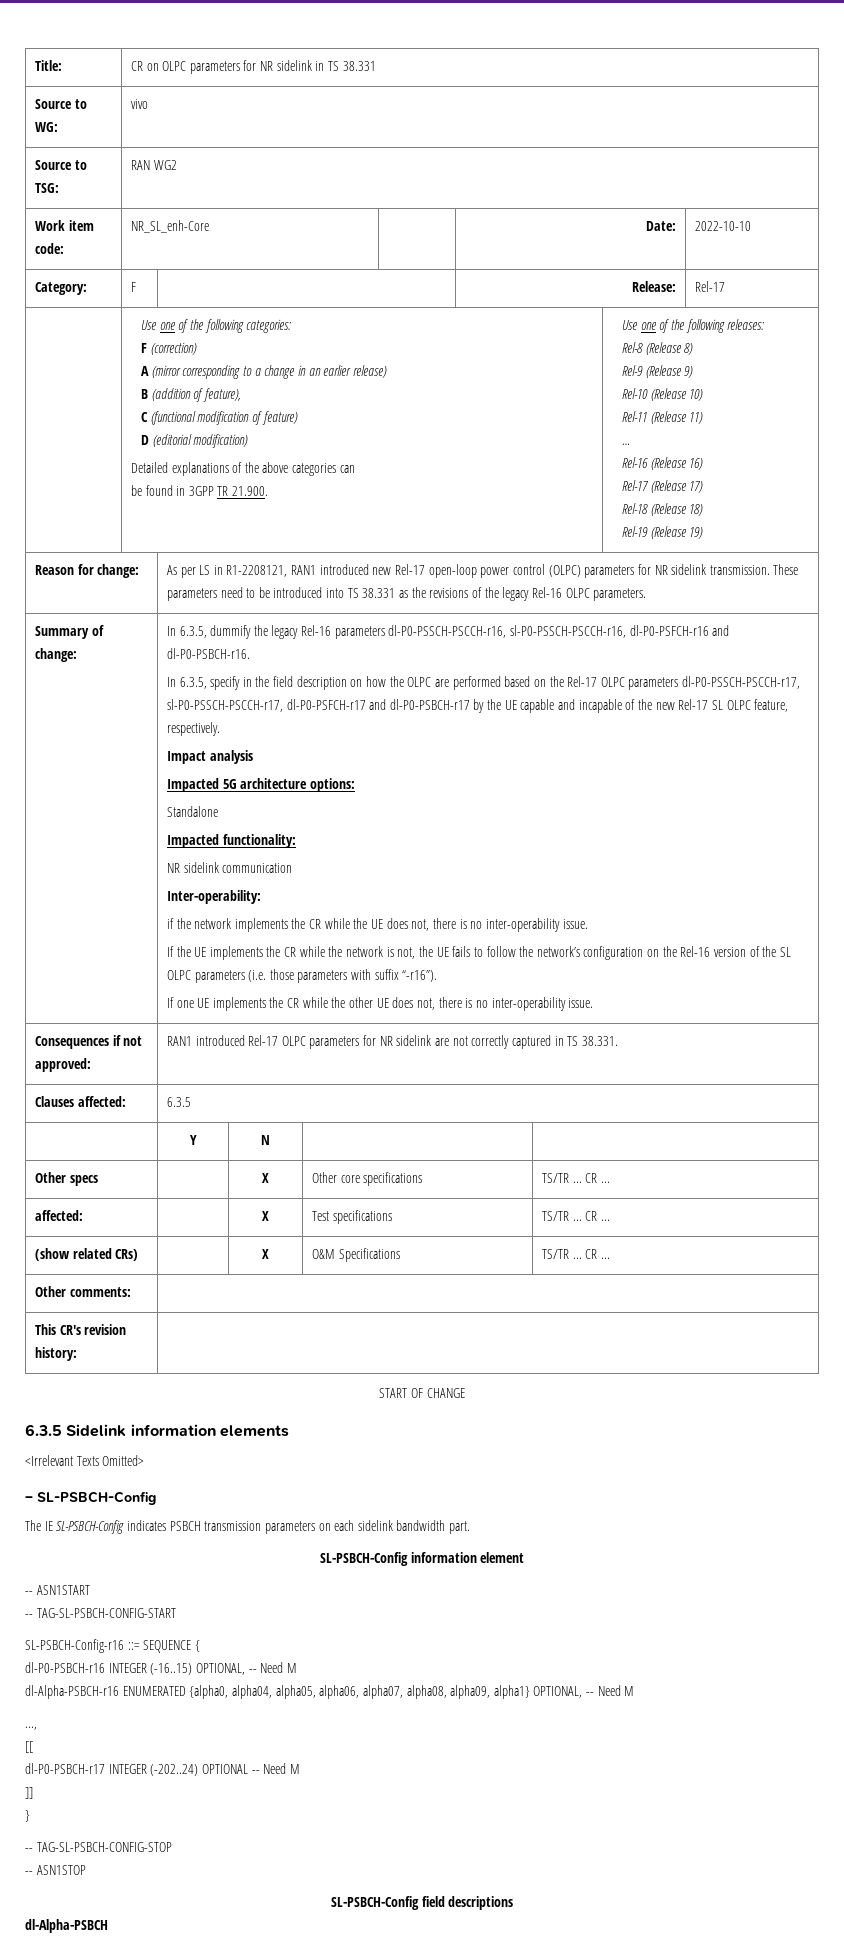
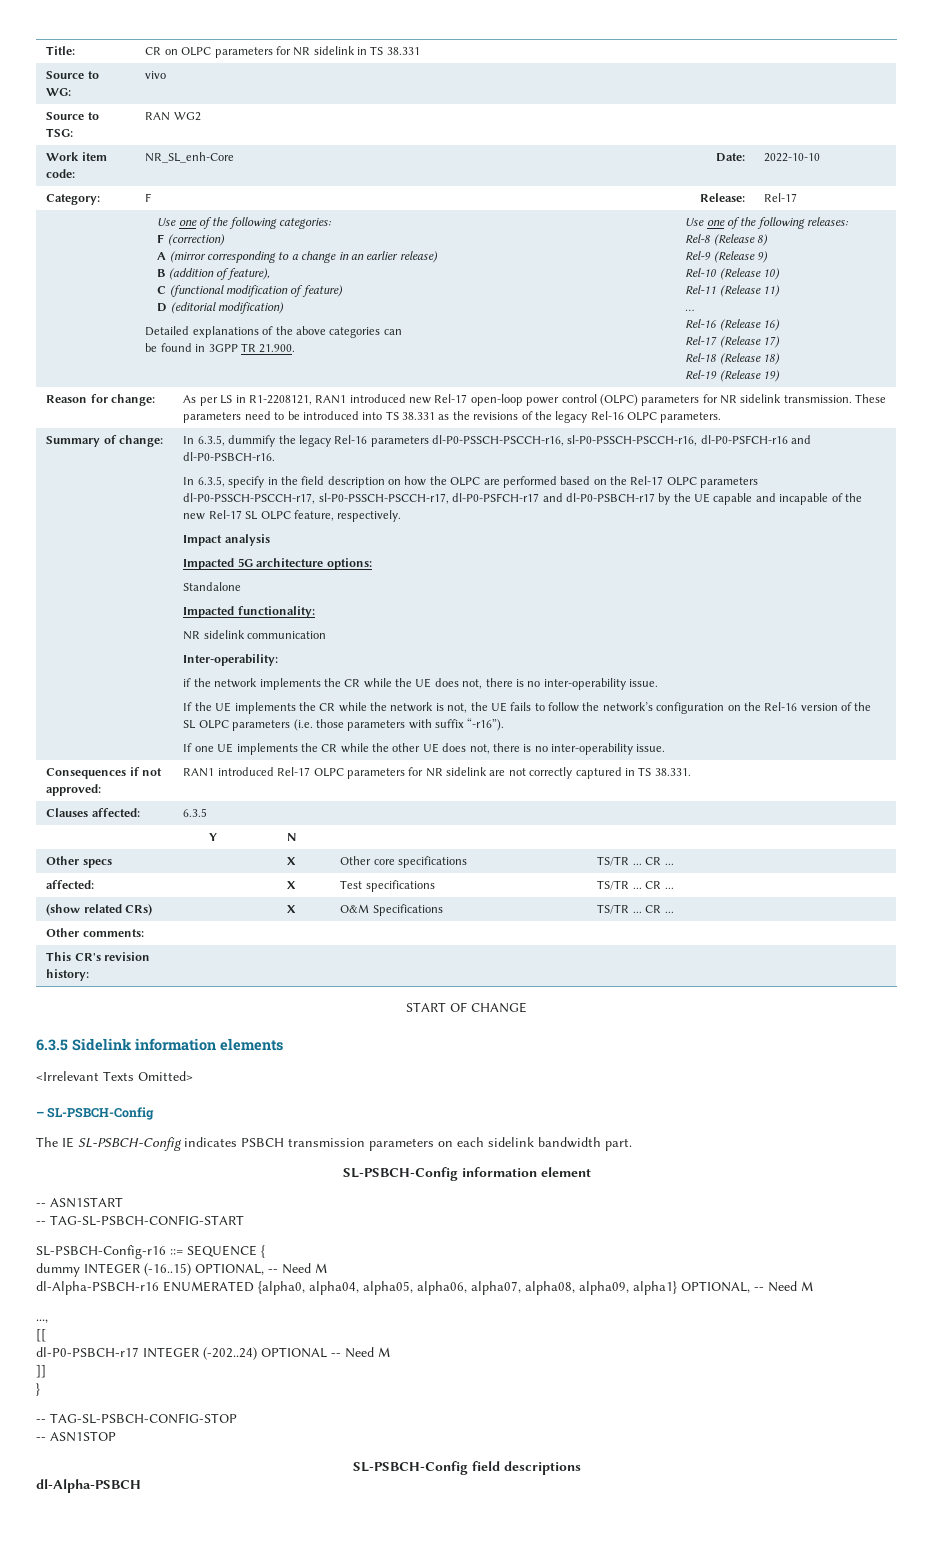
[25,1662,105,1673] dl-P0-PSBCH-r16 -> [36,1263,80,1277] dummy

